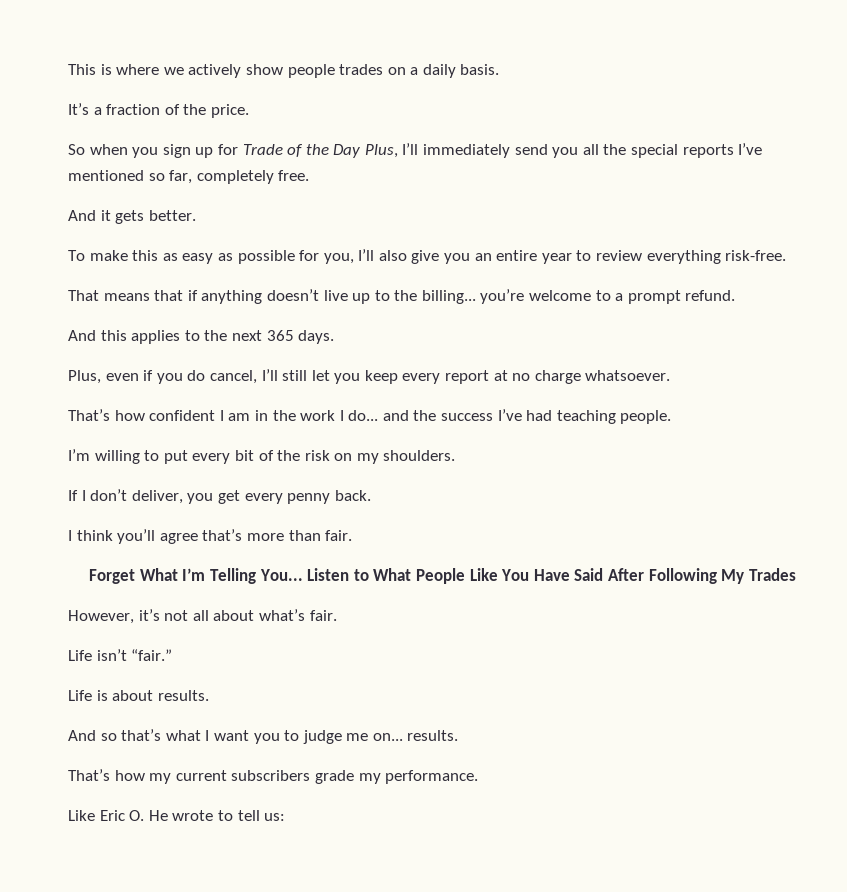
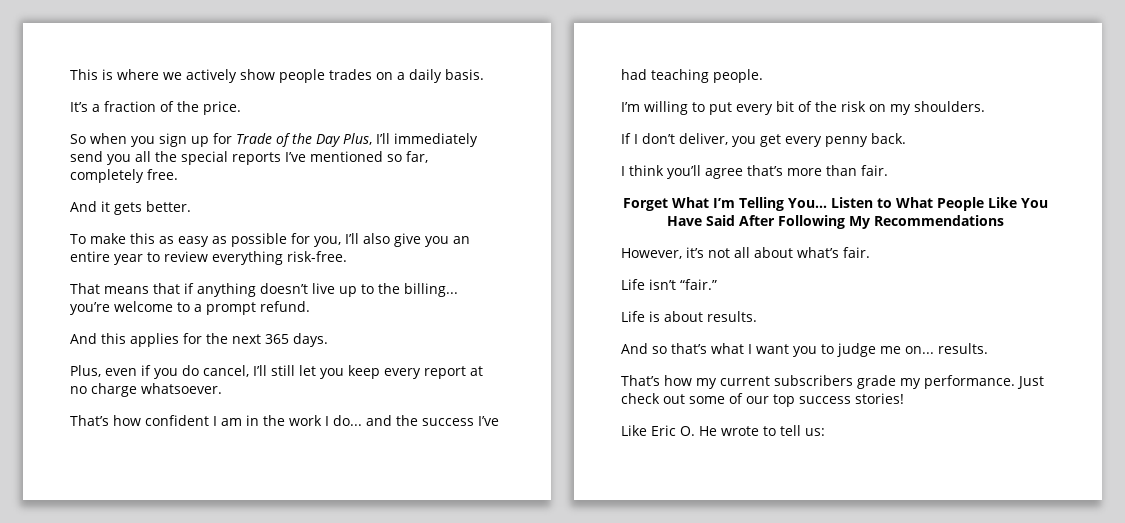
[184,330,200,341] to -> [183,333,202,344] for
[748,568,796,581] Trades -> [874,215,1004,226] Recommendations
(479, 777) none -> [1017,376,1044,389] [621,393,904,407] Just check out some of our top success stories!

